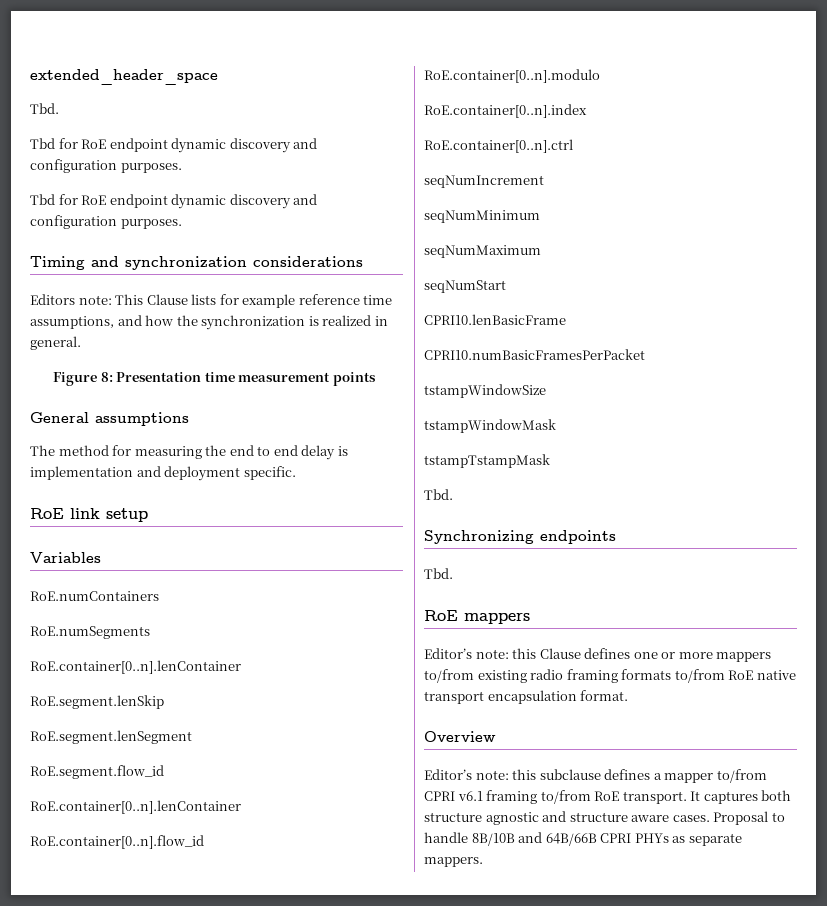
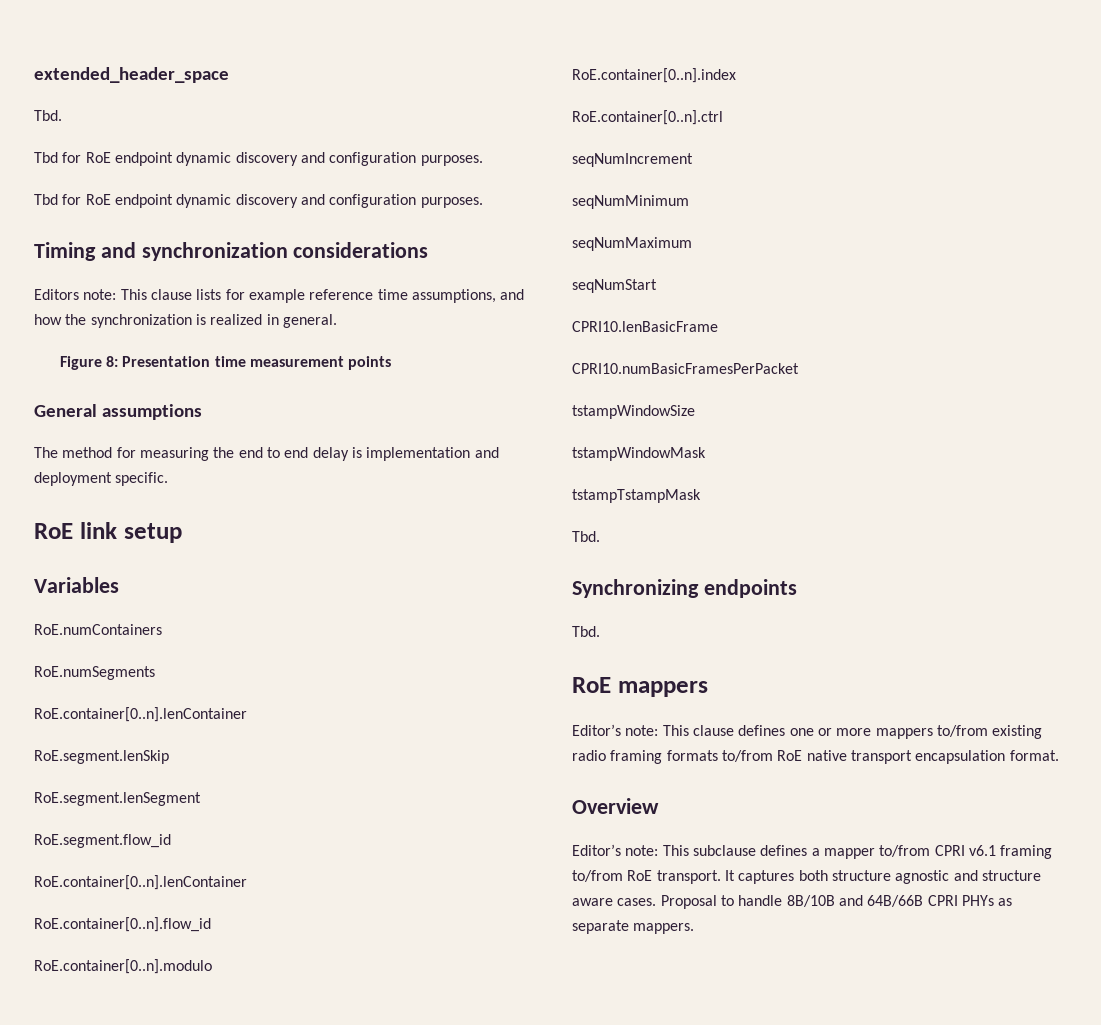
[146,294,188,305] Clause -> [150,289,192,300] clause
[512,648,581,659] this Clause -> [662,725,734,736] This clause
[512,769,537,780] this -> [662,845,689,856] This

